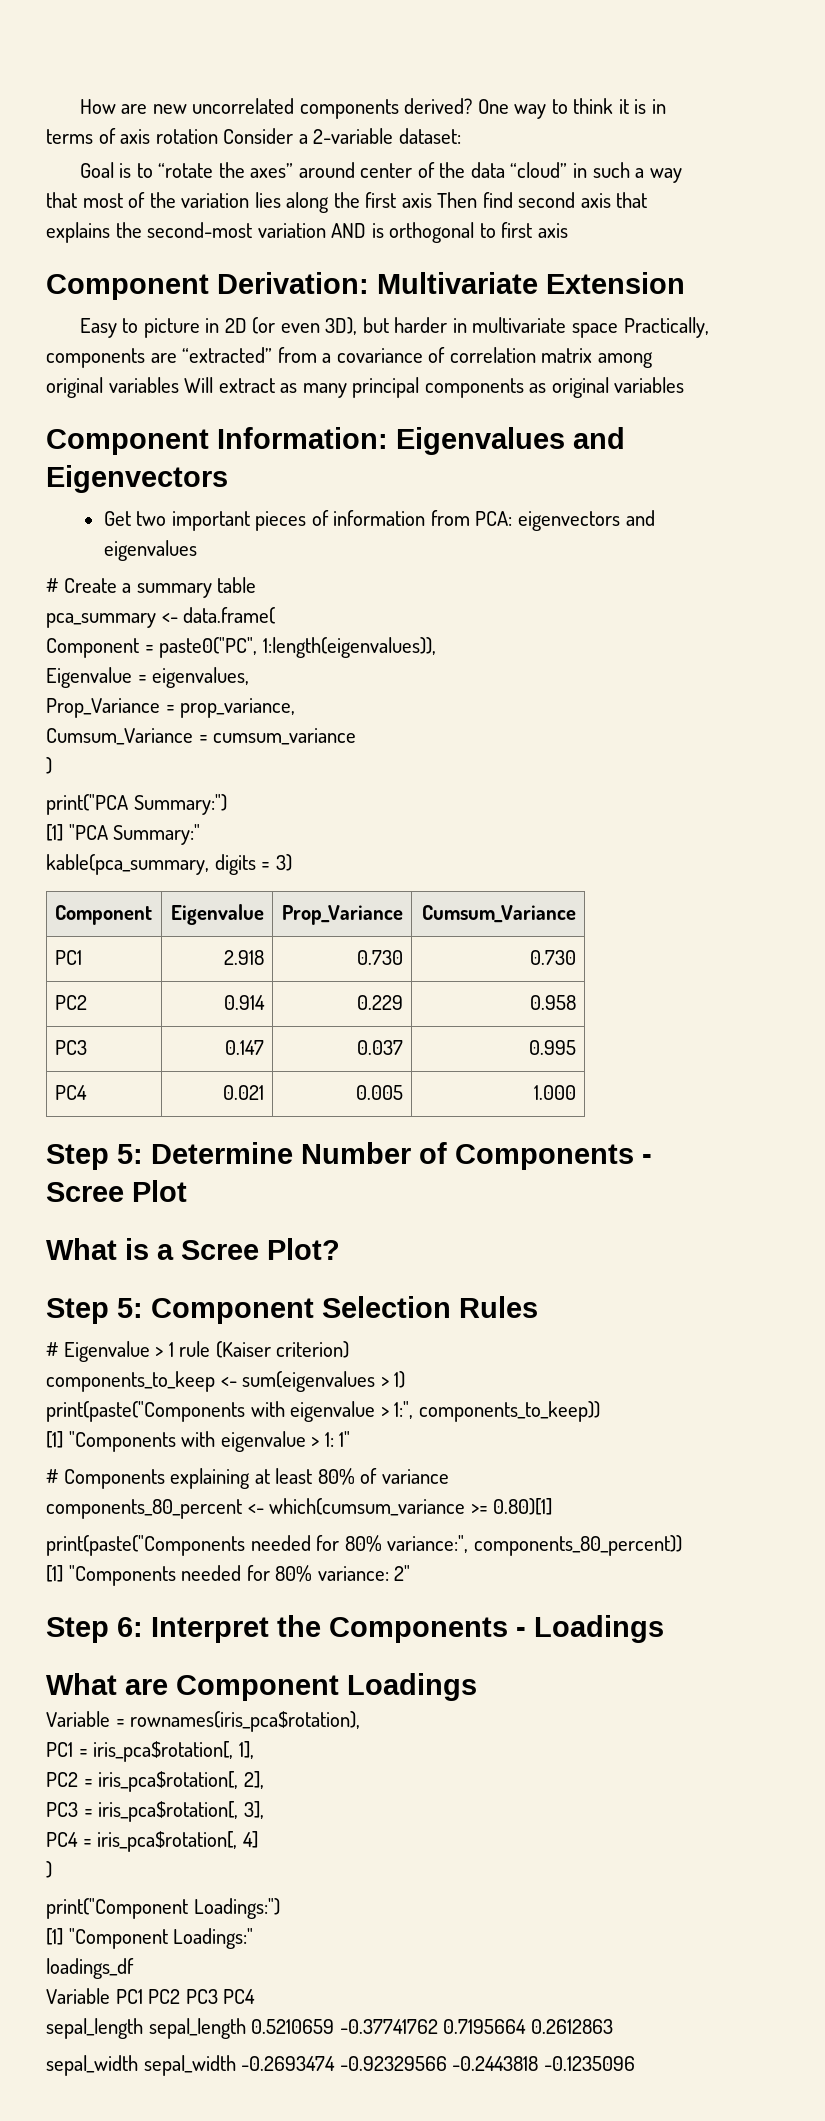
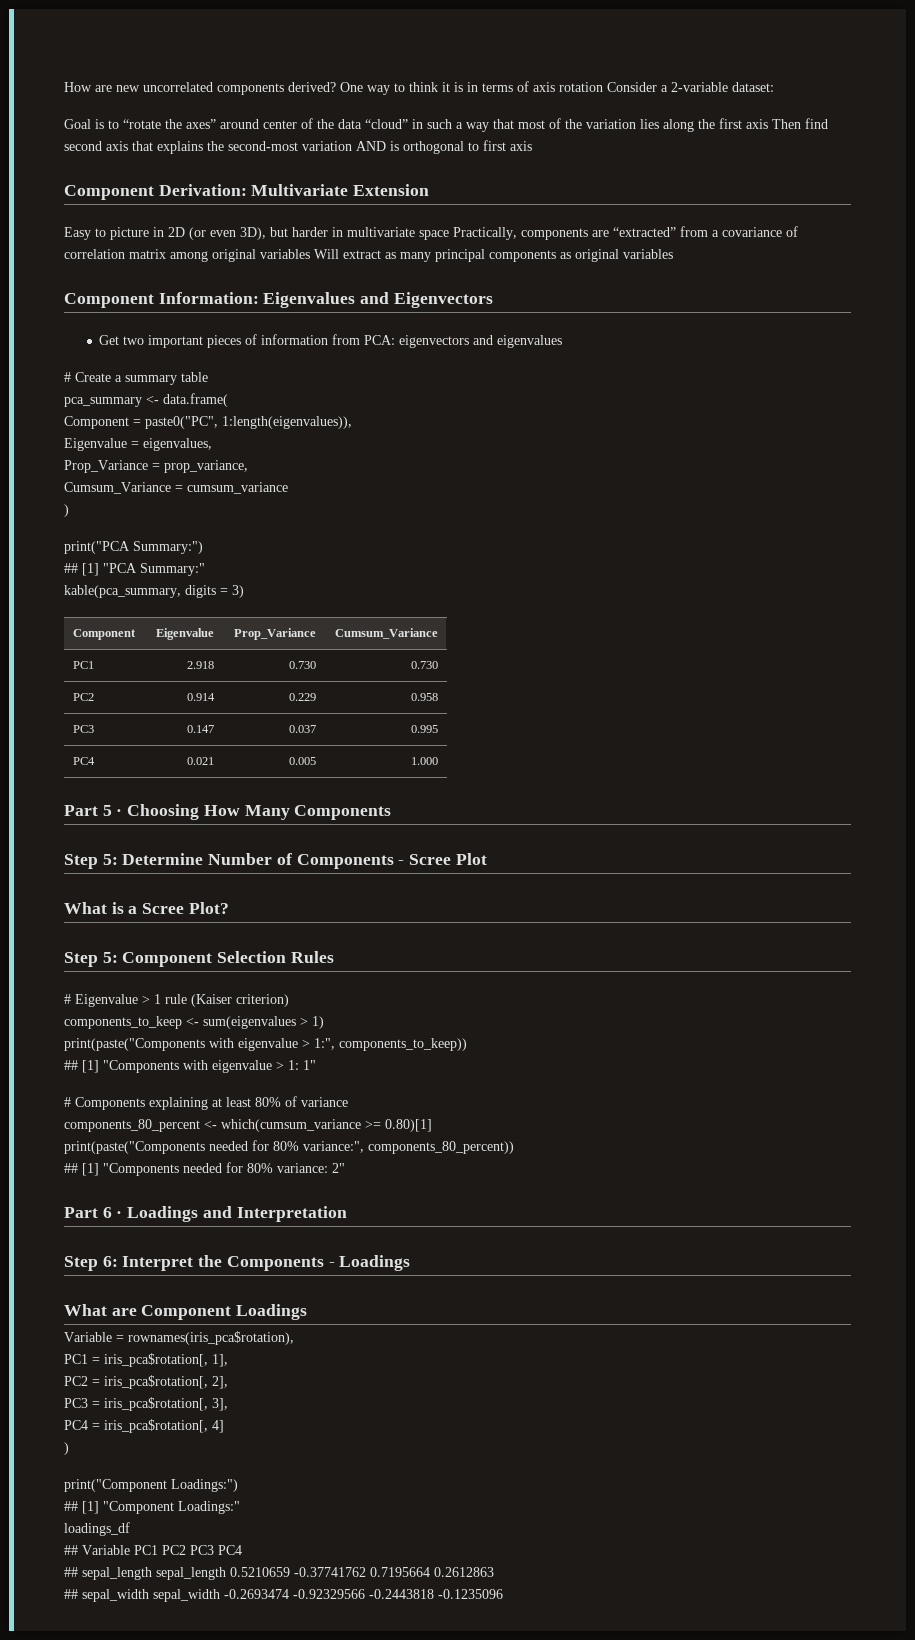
(227, 804) none -> [64,563,78,573] ##
(577, 1092) none -> [64,804,392,820] // Part 5 · Choosing How Many Components
(600, 1411) none -> [64,1060,78,1070] ##
(682, 1545) none -> [64,1163,78,1173] ##
(411, 1573) none -> [64,1206,347,1222] // Part 6 · Loadings and Interpretation
(280, 1908) none -> [64,1501,78,1511] ##
(134, 1968) none -> [64,1545,78,1555] ##
(256, 1996) none -> [64,1567,78,1577] ##
(613, 2026) none -> [64,1589,78,1599] ##

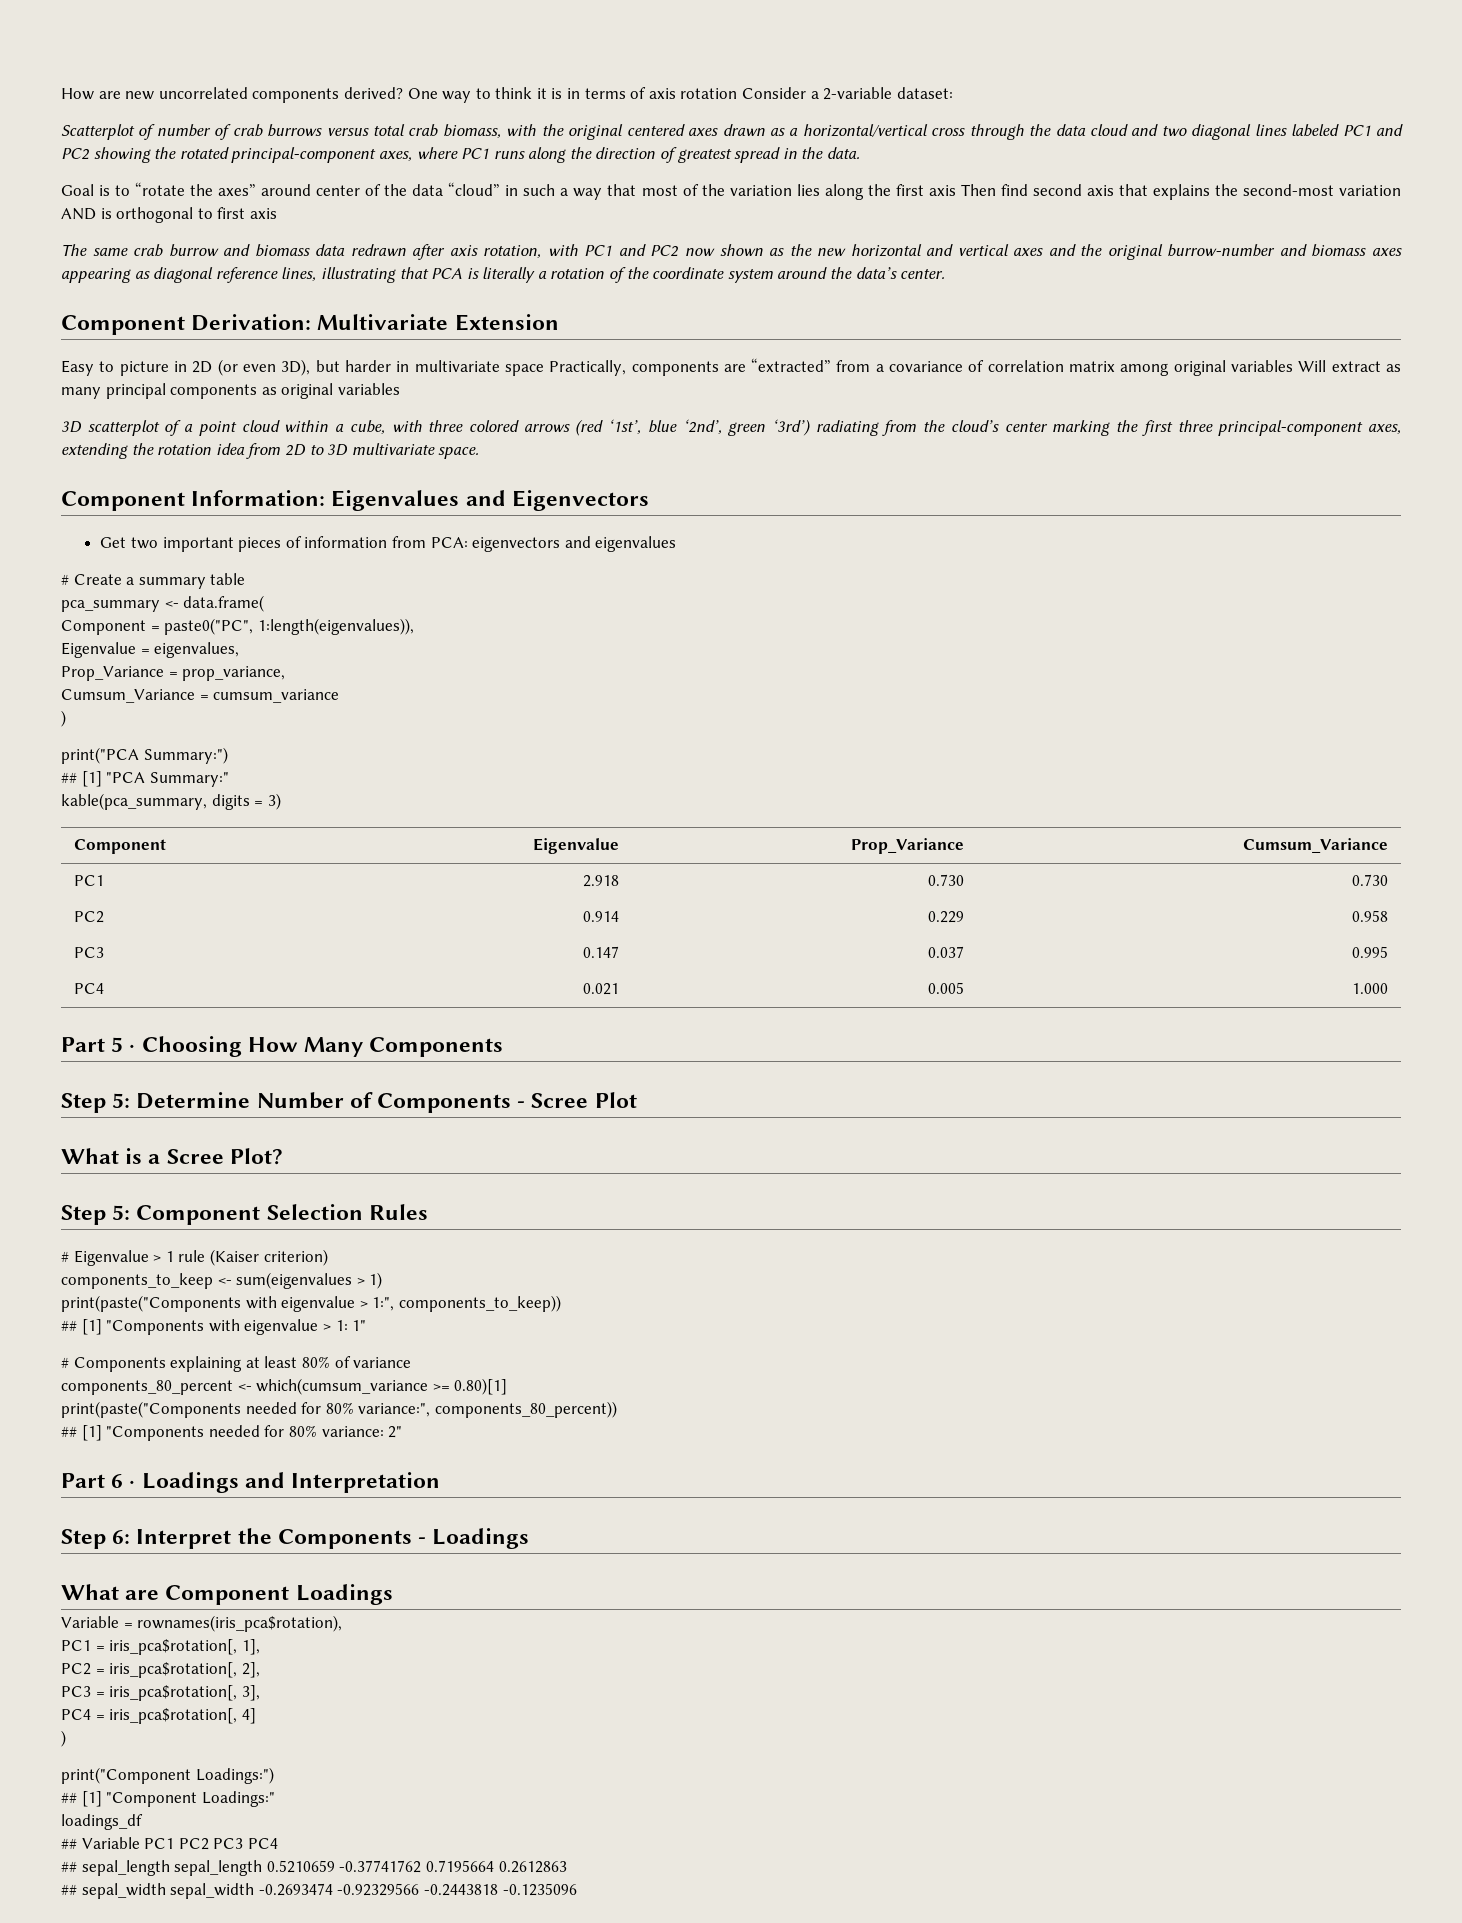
(774, 87) none -> [61,124,1403,140] [61,147,861,163] // Scatterplot of number of crab burrows versus total crab biomass, with the original centered axes drawn as a horizontal/vertical cross through the data cloud and two diagonal lines labeled PC1 and PC2 showing the rotated principal-component axes, where PC1 runs along the direction of greatest spread in the data.
(532, 146) none -> [61,244,1402,260] [61,267,946,283] // The same crab burrow and biomass data redrawn after axis rotation, with PC1 and PC2 now shown as the new horizontal and vertical axes and the original burrow-number and biomass axes appearing as diagonal reference lines, illustrating that PCA is literally a rotation of the coordinate system around the data’s center.
(673, 254) none -> [61,419,1402,436] [61,443,480,459] // 3D scatterplot of a point cloud within a cube, with three colored arrows (red ‘1st’, blue ‘2nd’, green ‘3rd’) radiating from the cloud’s center marking the first three principal-component axes, extending the rotation idea from 2D to 3D multivariate space.

